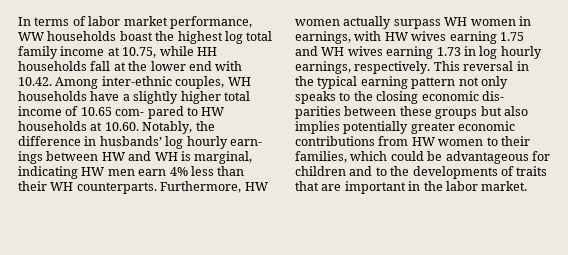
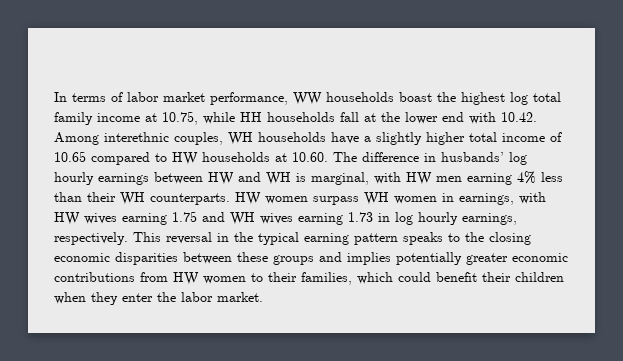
[101,76,172,86] inter-ethnic -> [104,132,169,142] interethnic
[115,106,184,119] com- pared -> [91,152,150,165] compared
[142,121,215,134] Notably, the -> [333,152,357,162] The
[229,139,262,146] [18,151,43,164] earn- ings -> [98,173,149,185] earnings
[18,166,78,179] indicating -> [374,172,401,184] with
[138,169,167,176] earn -> [467,173,512,185] earning
[160,181,268,193] [295,16,392,29] Furthermore, HW women actually -> [235,192,308,205] HW women
[458,76,508,89] not only -> (398, 239) none
[481,91,504,101] [295,106,341,119] dis- parities -> [115,252,178,265] disparities
[480,106,528,116] but also -> [319,252,342,262] and
[427,151,550,164] [295,166,548,179] [295,181,421,194] be advantageous for children and to the developments of traits that are important in -> [436,272,564,282] [54,292,153,305] benefit their children when they enter

